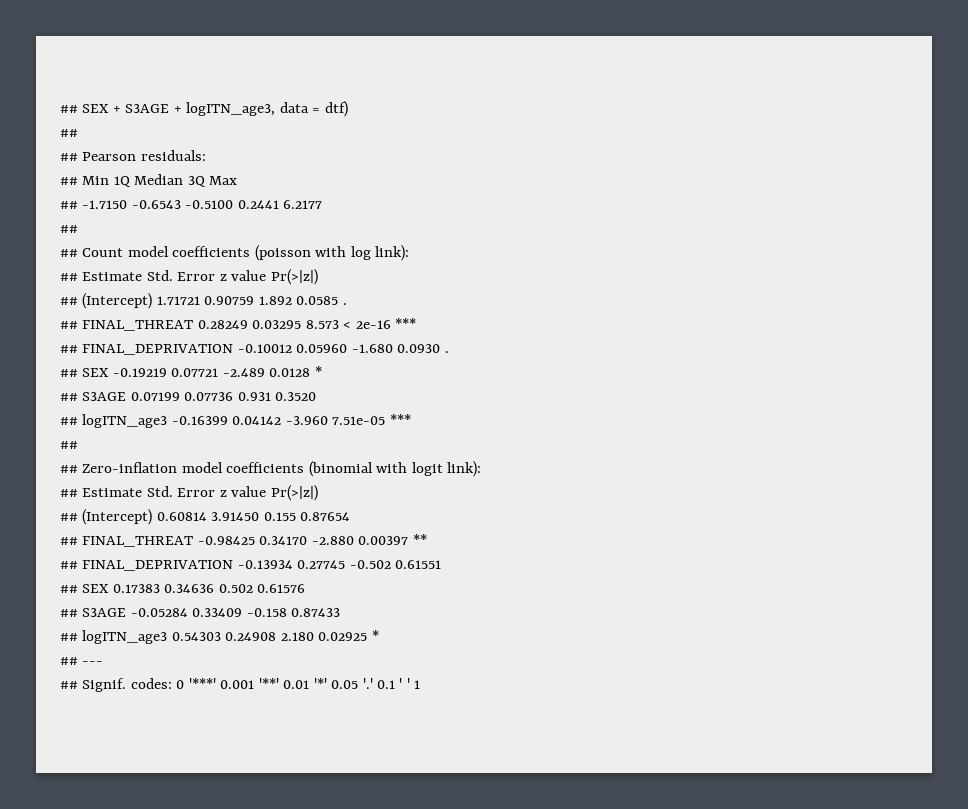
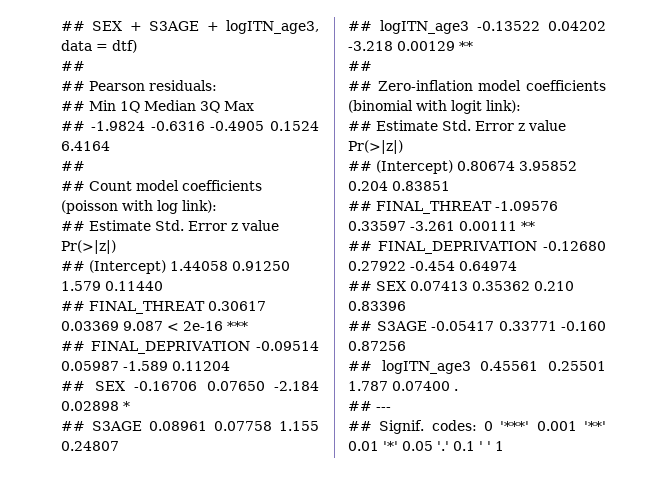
[82,200,323,209] -1.7150 -0.6543 -0.5100 0.2441 6.2177 -> [90,121,319,131] [61,141,110,151] -1.9824 -0.6316 -0.4905 0.1524 6.4164
[156,296,347,305] [60,320,339,331] 1.71721 0.90759 1.892 0.0585 . // ## FINAL_THREAT 0.28249 0.03295 8.573 -> [170,261,290,271] [61,281,163,291] [61,301,266,314] [61,321,163,331] 1.44058 0.91250 1.579 0.11440 // ## FINAL_THREAT 0.30617 0.03369 9.087
[237,344,449,353] [60,366,322,377] [60,392,317,401] [60,414,411,428] -0.10012 0.05960 -1.680 0.0930 . // ## SEX -0.19219 0.07721 -2.489 0.0128 * // ## S3AGE 0.07199 0.07736 0.931 0.3520 // ## logITN_age3 -0.16399 0.04142 -3.960 7.51e-05 *** -> [256,341,319,351] [61,361,230,371] [61,381,319,391] [61,401,130,411] [61,421,319,431] [61,441,119,451] [348,20,606,34] [348,41,473,51] -0.09514 0.05987 -1.589 0.11204 // ## SEX -0.16706 0.07650 -2.184 0.02898 * // ## S3AGE 0.08961 0.07758 1.155 0.24807 // ## logITN_age3 -0.13522 0.04202 -3.218 0.00129 **
[156,512,351,521] [60,534,427,547] [60,560,442,571] [60,584,306,593] [60,608,341,617] [60,630,379,644] 0.60814 3.91450 0.155 0.87654 // ## FINAL_THREAT -0.98425 0.34170 -2.880 0.00397 ** // ## FINAL_DEPRIVATION -0.13934 0.27745 -0.502 0.61551 // ## SEX 0.17383 0.34636 0.502 0.61576 // ## S3AGE -0.05284 0.33409 -0.158 0.87433 // ## logITN_age3 0.54303 0.24908 2.180 0.02925 * -> [457,161,577,171] [348,181,450,191] [348,201,558,214] [348,221,535,231] [348,241,606,254] [348,261,517,271] [348,281,574,291] [348,301,406,311] [348,321,606,331] [348,341,406,351] [348,360,606,374] [348,381,458,391] 0.80674 3.95852 0.204 0.83851 // ## FINAL_THREAT -1.09576 0.33597 -3.261 0.00111 ** // ## FINAL_DEPRIVATION -0.12680 0.27922 -0.454 0.64974 // ## SEX 0.07413 0.35362 0.210 0.83396 // ## S3AGE -0.05417 0.33771 -0.160 0.87256 // ## logITN_age3 0.45561 0.25501 1.787 0.07400 .

